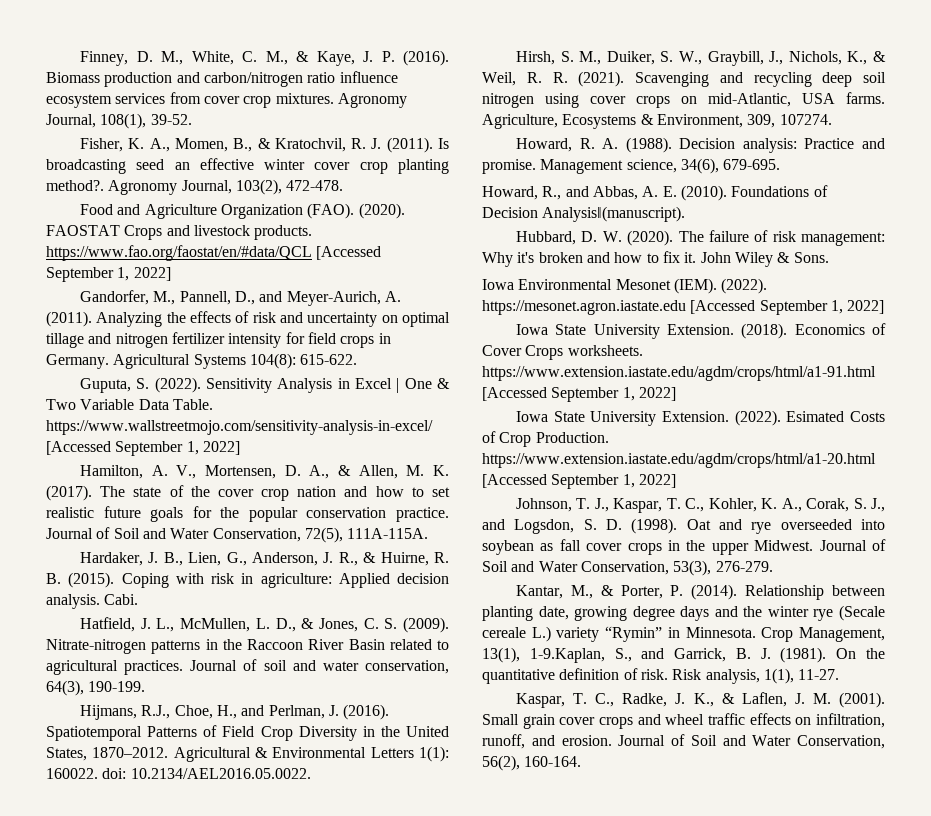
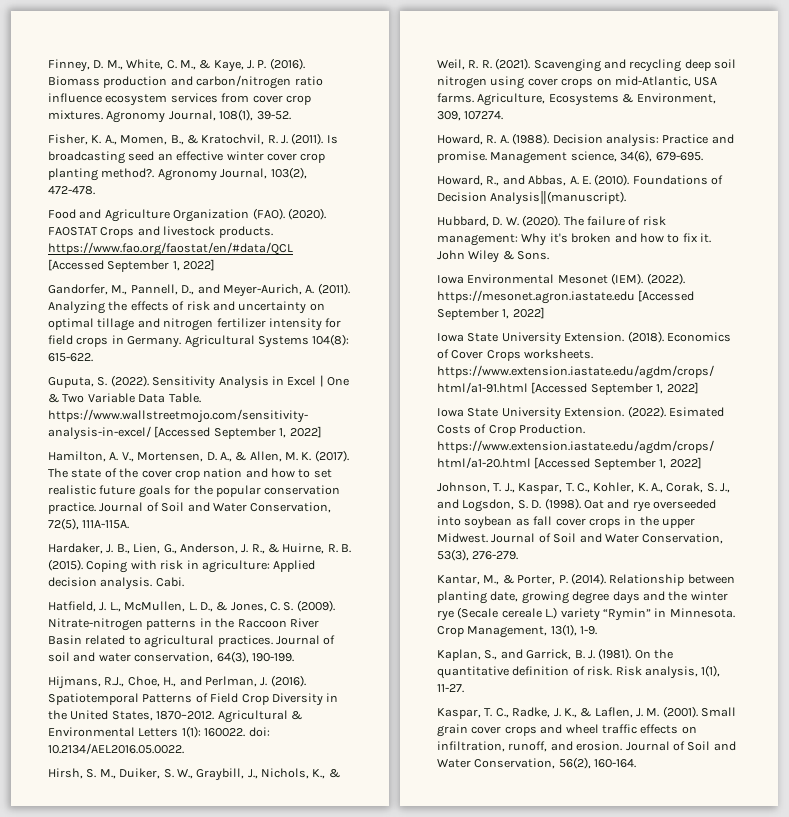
[529,648,605,663] 1-9.Kaplan, -> [580,626,598,635] [437,649,481,661] 1-9. // Kaplan,

